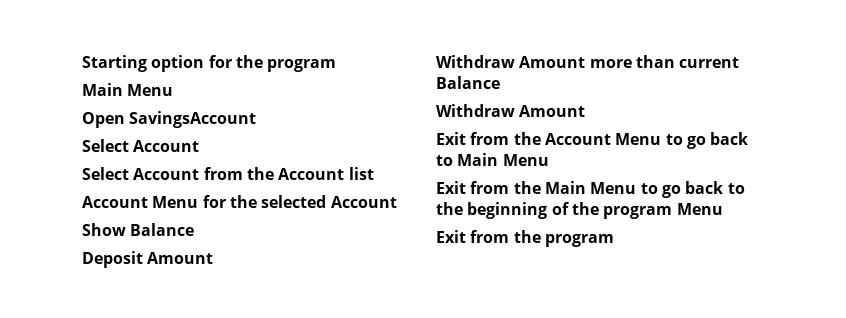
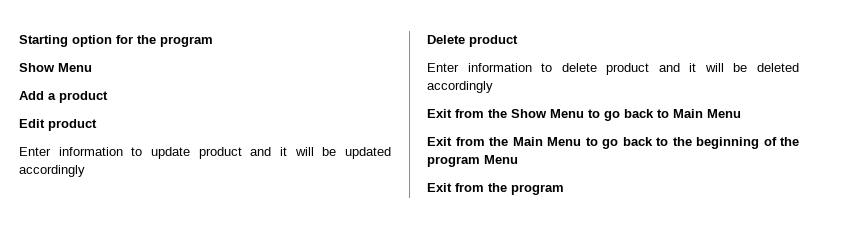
[82,83,174,96] [82,111,257,128] [82,139,200,152] [82,167,374,180] [82,195,397,208] [82,223,195,236] [82,251,214,268] [436,55,740,68] [436,76,500,89] [436,104,586,117] [436,132,611,145] Main Menu // Open SavingsAccount // Select Account // Select Account from the Account list // Account Menu for the selected Account // Show Balance // Deposit Amount // Withdraw Amount more than current Balance // Withdraw Amount // Exit from the Account -> [19,63,92,72] [19,91,108,103] [19,119,97,131] [19,147,392,159] [19,165,85,177] [427,35,518,47] [427,63,799,75] [427,81,493,93] [427,109,547,118] Show Menu // Add a product // Edit product // Enter information to update product and it will be updated accordingly // Delete product // Enter information to delete product and it will be deleted accordingly // Exit from the Show

